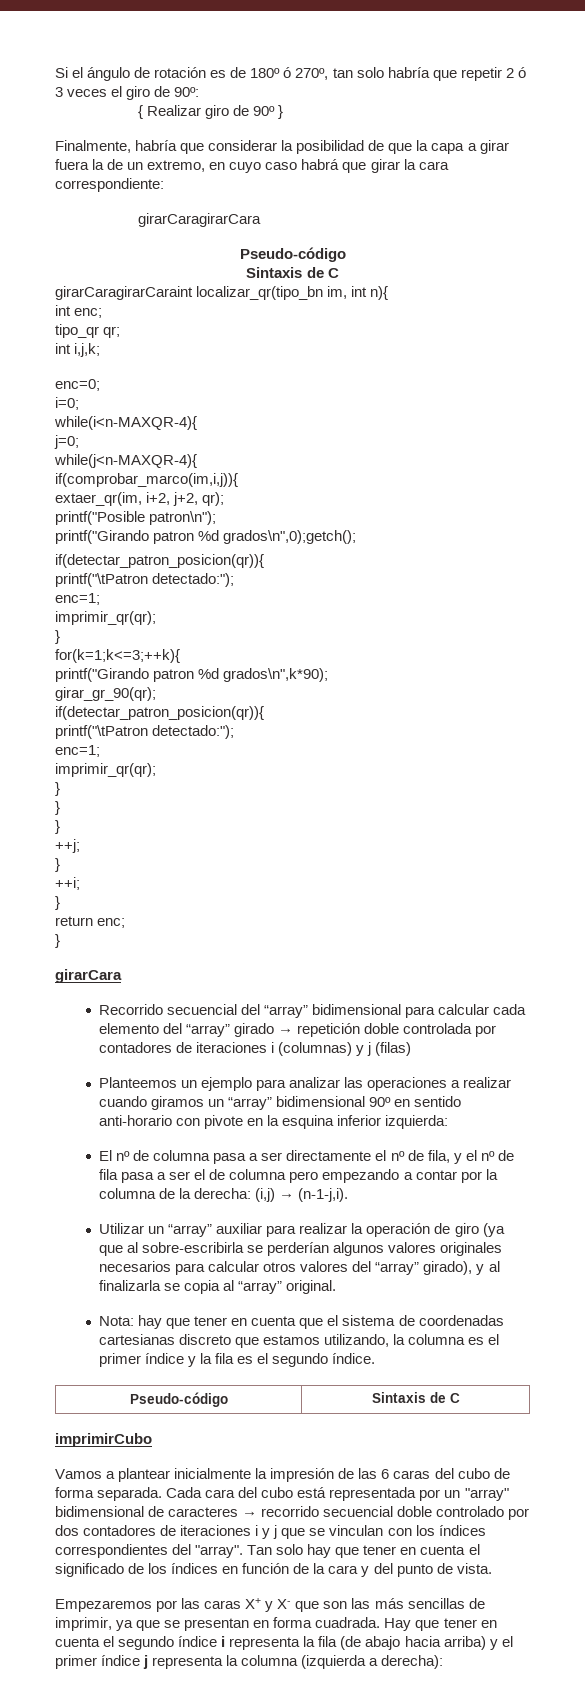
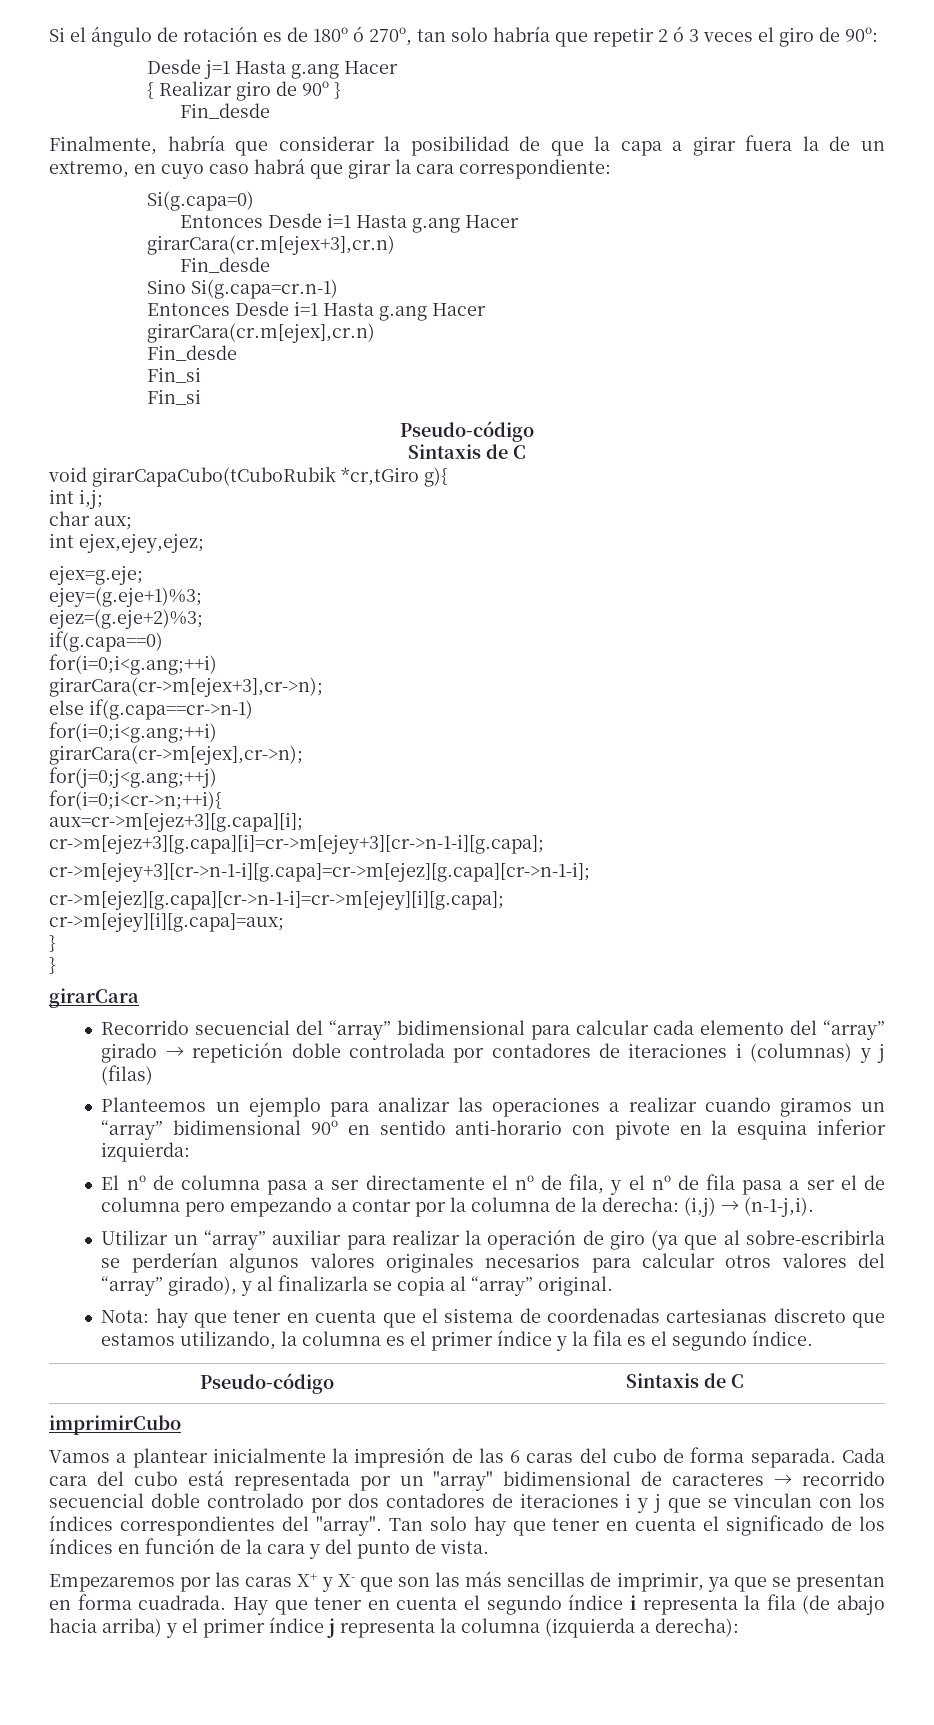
(200, 92) none -> [146,59,398,79] // Desde j=1 Hasta g.ang Hacer
(283, 112) none -> [179,103,270,119] // Fin_desde
[137,213,261,227] [239,247,346,262] [246,267,339,278] [55,286,389,300] [55,305,103,318] [55,324,121,338] [55,343,101,357] [55,379,100,391] [55,397,79,410] [54,416,197,430] [54,435,79,449] [54,454,197,468] [55,473,238,487] [55,492,225,506] [55,511,217,525] [55,530,357,544] [55,554,264,568] [55,573,235,587] [55,593,100,605] [55,611,156,625] [55,630,60,644] [55,649,180,663] [55,668,329,682] [55,687,156,701] [55,706,264,720] [55,725,235,739] [55,745,100,757] [55,763,156,777] [55,782,60,796] [55,801,60,815] [55,820,60,834] [55,839,80,853] [55,858,60,872] [55,877,80,890] [55,896,60,910] [55,916,126,928] girarCaragirarCara // Pseudo-código // Sintaxis de C // girarCaragirarCaraint localizar_qr(tipo_bn im, int n){ // int enc; // tipo_qr qr; // int i,j,k; // enc=0; // i=0; // while(i<n-MAXQR-4){ // j=0; // while(j<n-MAXQR-4){ // if(comprobar_marco(im,i,j)){ // extaer_qr(im, i+2, j+2, qr); // printf("Posible patron\n"); // printf("Girando patron %d grados\n",0);getch(); // if(detectar_patron_posicion(qr)){ // printf("\tPatron detectado:"); // enc=1; // imprimir_qr(qr); // } // for(k=1;k<=3;++k){ // printf("Girando patron %d grados\n",k*90); // girar_gr_90(qr); // if(detectar_patron_posicion(qr)){ // printf("\tPatron detectado:"); // enc=1; // imprimir_qr(qr); // } // } // } // ++j; // } // ++i; // } // return enc; -> [146,191,254,211] [179,213,519,233] [146,235,395,255] [179,257,270,273] [146,279,338,299] [146,301,486,321] [146,323,375,343] [146,345,237,361] [146,367,201,383] [146,389,201,405] [400,421,534,442] [408,444,526,459] [48,466,448,487] [49,489,103,509] [49,511,132,530] [49,533,204,553] [49,565,143,585] [49,587,202,607] [49,609,203,629] [49,631,163,652] [49,654,217,675] [49,677,323,697] [49,699,253,720] [49,722,217,743] [49,745,303,765] [49,767,217,788] [49,790,222,810] [49,812,303,832] [49,834,544,854] [49,862,590,882] [49,890,504,910] [49,912,284,932] [49,935,56,952] Si(g.capa=0) // Entonces Desde i=1 Hasta g.ang Hacer // girarCara(cr.m[ejex+3],cr.n) // Fin_desde // Sino Si(g.capa=cr.n-1) // Entonces Desde i=1 Hasta g.ang Hacer // girarCara(cr.m[ejex],cr.n) // Fin_desde // Fin_si // Fin_si // Pseudo-código // Sintaxis de C // void girarCapaCubo(tCuboRubik *cr,tGiro g){ // int i,j; // char aux; // int ejex,ejey,ejez; // ejex=g.eje; // ejey=(g.eje+1)%3; // ejez=(g.eje+2)%3; // if(g.capa==0) // for(i=0;i<g.ang;++i) // girarCara(cr->m[ejex+3],cr->n); // else if(g.capa==cr->n-1) // for(i=0;i<g.ang;++i) // girarCara(cr->m[ejex],cr->n); // for(j=0;j<g.ang;++j) // for(i=0;i<cr->n;++i){ // aux=cr->m[ejez+3][g.capa][i]; // cr->m[ejez+3][g.capa][i]=cr->m[ejey+3][cr->n-1-i][g.capa]; // cr->m[ejey+3][cr->n-1-i][g.capa]=cr->m[ejez][g.capa][cr->n-1-i]; // cr->m[ejez][g.capa][cr->n-1-i]=cr->m[ejey][i][g.capa]; // cr->m[ejey][i][g.capa]=aux; // }

